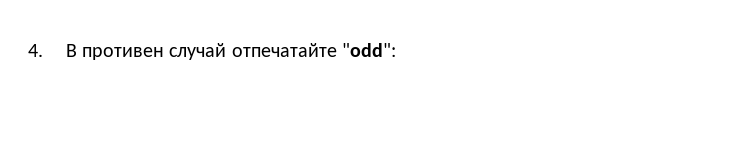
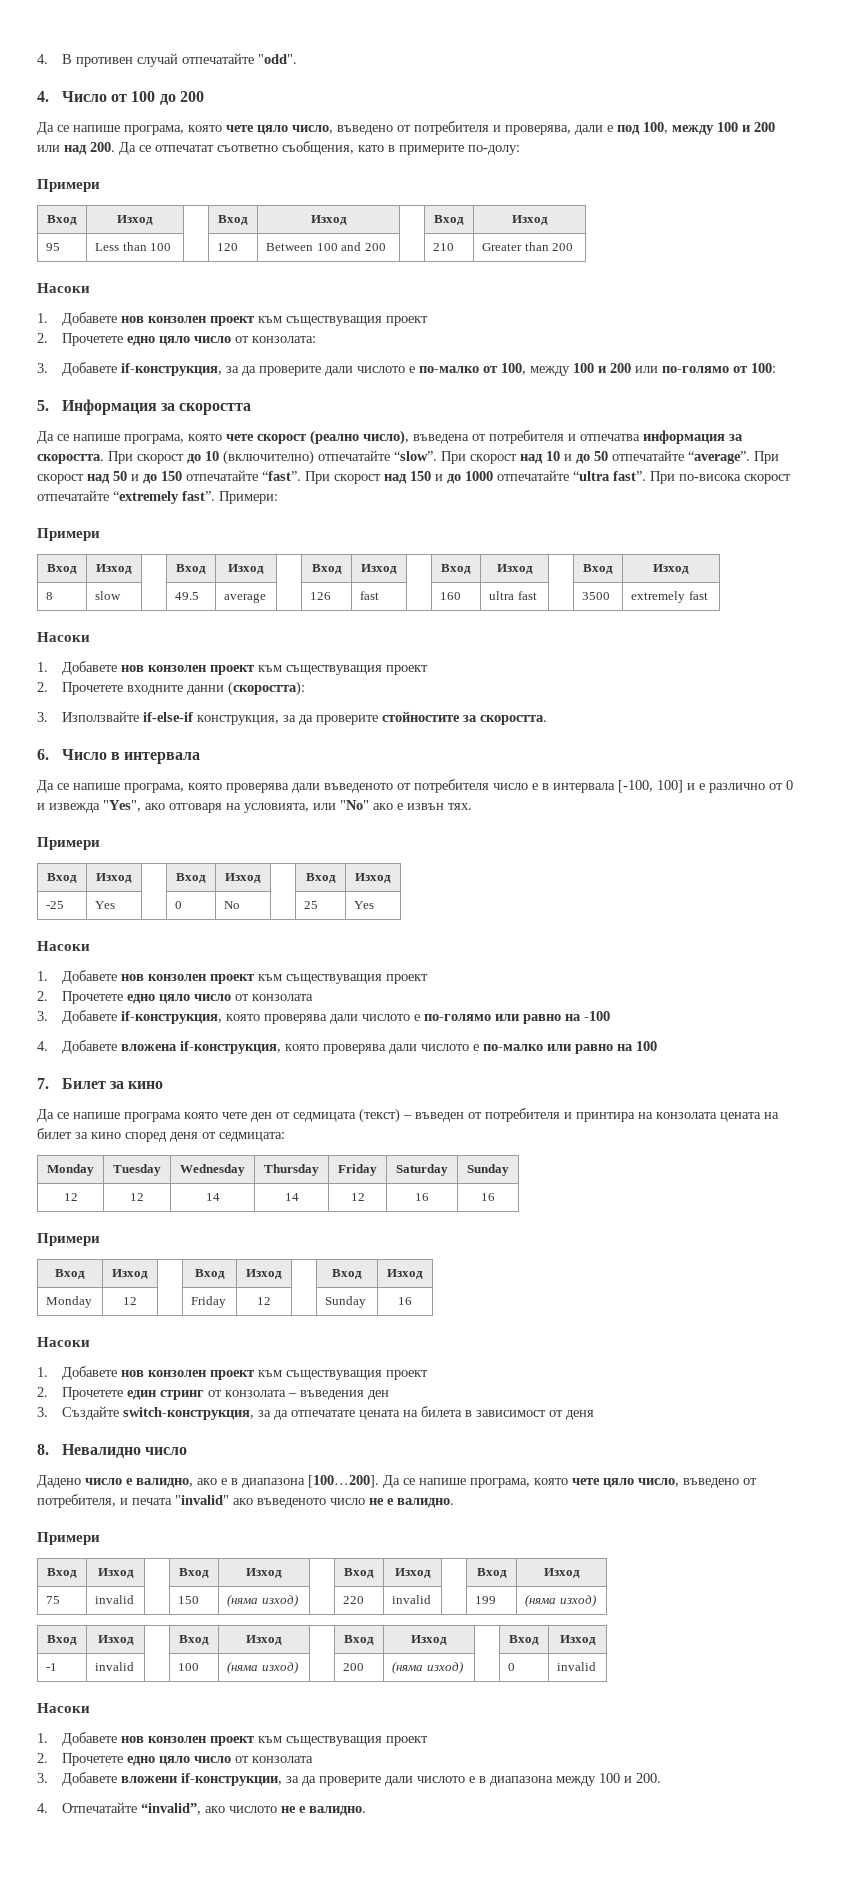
[342,43,397,57] "odd": -> [257,54,297,64] [37,91,204,105] [37,121,775,135] [37,141,520,155] [37,179,100,192] [47,215,77,225] [116,215,153,225] [218,215,248,225] [310,215,347,225] [434,215,464,225] [511,215,548,225] [46,243,61,251] [95,242,172,251] [217,243,239,251] [266,242,386,251] [433,243,455,251] [482,242,574,251] [37,283,90,293] [37,312,428,326] [37,333,316,346] [37,362,776,376] [37,399,252,415] [37,430,743,445] [37,450,779,465] [37,470,791,484] [37,490,278,504] [37,528,100,541] [47,564,77,574] [96,564,132,574] [176,564,206,574] [228,564,264,574] [311,564,342,574] [361,564,397,574] [441,564,471,574] [496,564,533,574] [583,564,613,574] [653,564,689,574] [46,592,54,600] [95,591,122,600] [175,592,200,600] [224,593,267,603] [310,592,332,600] [360,591,380,600] [440,592,462,600] [489,591,537,600] [582,592,611,600] [631,591,708,603] [37,632,90,642] [37,661,428,675] [37,681,305,696] [37,711,547,725] [37,749,201,764] [37,779,793,793] [37,800,472,813] [37,837,100,850] [47,873,77,883] [96,873,132,883] [176,873,206,883] [225,873,261,883] [305,873,336,883] [355,873,391,883] [46,901,65,909] [95,901,116,909] [175,901,183,909] [224,901,241,909] [304,901,319,909] [354,901,375,909] [37,941,90,951] [37,970,428,984] [37,991,313,1004] [37,1010,610,1024] [37,1040,657,1054] [37,1078,164,1089] [37,1108,779,1123] [37,1128,285,1142] [47,1164,94,1176] [112,1164,161,1176] [180,1164,245,1176] [264,1164,319,1176] [338,1164,377,1176] [396,1164,448,1176] [467,1164,509,1176] [63,1193,78,1201] [130,1193,144,1201] [205,1193,220,1201] [284,1193,299,1201] [350,1193,365,1201] [415,1193,429,1201] [481,1193,495,1201] [37,1233,100,1246] [55,1269,85,1279] [111,1269,148,1279] [194,1269,225,1279] [246,1269,282,1279] [332,1269,362,1279] [387,1269,423,1279] [46,1296,93,1308] [122,1297,137,1305] [191,1296,227,1308] [257,1297,271,1305] [325,1296,367,1308] [398,1297,412,1305] [37,1337,90,1347] [37,1366,428,1380] [37,1387,389,1400] [37,1406,594,1420] [37,1444,187,1458] [37,1475,757,1488] [37,1494,454,1508] [37,1532,100,1545] [47,1568,77,1578] [97,1568,134,1578] [179,1568,209,1578] [246,1568,282,1578] [344,1568,374,1578] [394,1568,431,1578] [476,1568,507,1578] [543,1568,580,1578] [46,1596,61,1604] [95,1595,135,1604] [178,1596,200,1604] [227,1594,298,1607] [343,1596,365,1604] [392,1595,432,1604] [475,1596,497,1604] [525,1594,596,1607] [47,1635,77,1645] [97,1635,134,1645] [179,1635,209,1645] [246,1635,282,1645] [344,1635,374,1645] [411,1635,447,1645] [509,1635,539,1645] [559,1635,596,1645] [46,1663,58,1671] [95,1662,135,1671] [178,1663,200,1671] [227,1661,298,1674] [343,1663,365,1671] [392,1661,463,1674] [508,1663,516,1671] [557,1662,597,1671] [37,1703,90,1713] [37,1732,428,1746] [37,1753,313,1766] [37,1772,661,1786] [37,1802,366,1816] "odd". // 4. Число от 100 до 200 // Да се напише програма, която чете цяло число, въведено от потребителя и проверява, дали е под 100, между 100 и 200 или над 200. Да се отпечатат съответно съобщения, като в примерите по-долу: // Примери // Вход | Изход | | Вход | Изход | | Вход | Изход // 95 | Less than 100 | | 120 | Between 100 and 200 | | 210 | Greater than 200 // Насоки // 1. Добавете нов конзолен проект към съществуващия проект // 2. Прочетете едно цяло число от конзолата: // 3. Добавете if-конструкция, за да проверите дали числото е по-малко от 100, между 100 и 200 или по-голямо от 100: // 5. Информация за скоростта // Да се напише програма, която чете скорост (реално число), въведена от потребителя и отпечатва информация за скоростта. При скорост до 10 (включително) отпечатайте “slow”. При скорост над 10 и до 50 отпечатайте “average”. При скорост над 50 и до 150 отпечатайте “fast”. При скорост над 150 и до 1000 отпечатайте “ultra fast”. При по-висока скорост отпечатайте “extremely fast”. Примери: // Примери // Вход | Изход | | Вход | Изход | | Вход | Изход | | Вход | Изход | | Вход | Изход // 8 | slow | | 49.5 | average | | 126 | fast | | 160 | ultra fast | | 3500 | extremely fast // Насоки // 1. Добавете нов конзолен проект към съществуващия проект // 2. Прочетете входните данни (скоростта): // 3. Използвайте if-else-if конструкция, за да проверите стойностите за скоростта. // 6. Число в интервала // Да се напише програма, която проверява дали въведеното от потребителя число е в интервала [-100, 100] и е различно от 0 и извежда "Yes", ако отговаря на условията, или "No" ако е извън тях. // Примери // Вход | Изход | | Вход | Изход | | Вход | Изход // -25 | Yes | | 0 | No | | 25 | Yes // Насоки // 1. Добавете нов конзолен проект към съществуващия проект // 2. Прочетете едно цяло число от конзолата // 3. Добавете if-конструкция, която проверява дали числото е по-голямо или равно на -100 // 4. Добавете вложена if-конструкция, която проверява дали числото е по-малко или равно на 100 // 7. Билет за кино // Да се напише програма която чете ден от седмицата (текст) – въведен от потребителя и принтира на конзолата цената на билет за кино според деня от седмицата: // Monday | Tuesday | Wednesday | Thursday | Friday | Saturday | Sunday // 12 | 12 | 14 | 14 | 12 | 16 | 16 // Примери // Вход | Изход | | Вход | Изход | | Вход | Изход // Monday | 12 | | Friday | 12 | | Sunday | 16 // Насоки // 1. Добавете нов конзолен проект към съществуващия проект // 2. Прочетете един стринг от конзолата – въведения ден // 3. Създайте switch-конструкция, за да отпечатате цената на билета в зависимост от деня // 8. Невалидно число // Дадено число е валидно, ако е в диапазона [100…200]. Да се напише програма, която чете цяло число, въведено от потребителя, и печата "invalid" ако въведеното число не е валидно. // Примери // Вход | Изход | | Вход | Изход | | Вход | Изход | | Вход | Изход // 75 | invalid | | 150 | (няма изход) | | 220 | invalid | | 199 | (няма изход) // Вход | Изход | | Вход | Изход | | Вход | Изход | | Вход | Изход // -1 | invalid | | 100 | (няма изход) | | 200 | (няма изход) | | 0 | invalid // Насоки // 1. Добавете нов конзолен проект към съществуващия проект // 2. Прочетете едно цяло число от конзолата // 3. Добавете вложени if-конструкции, за да проверите дали числото е в диапазона между 100 и 200. // 4. Отпечатайте “invalid”, ако числото не е валидно.

